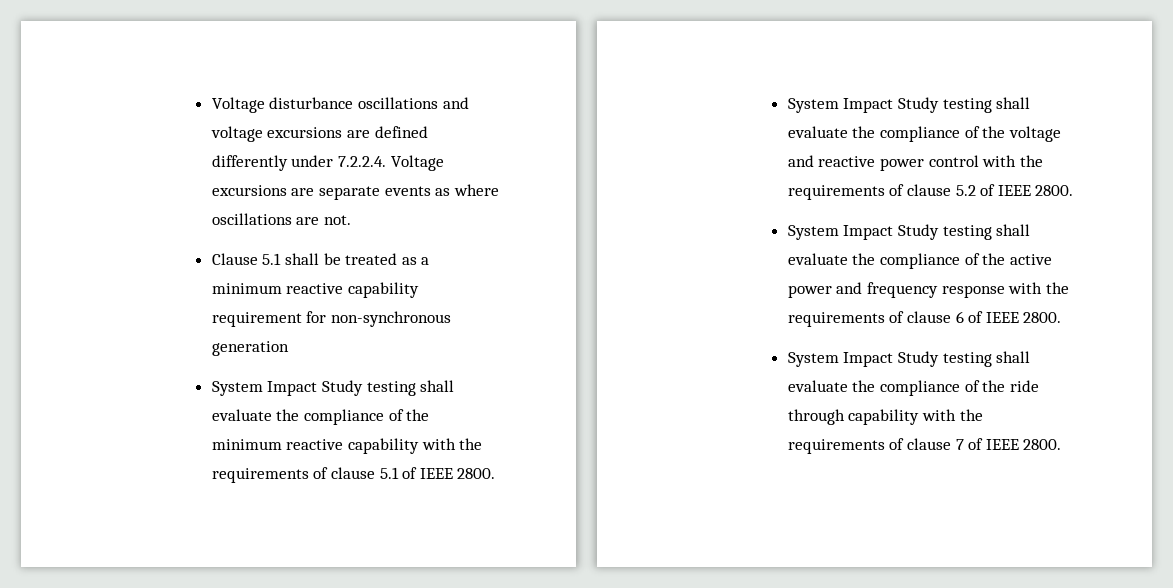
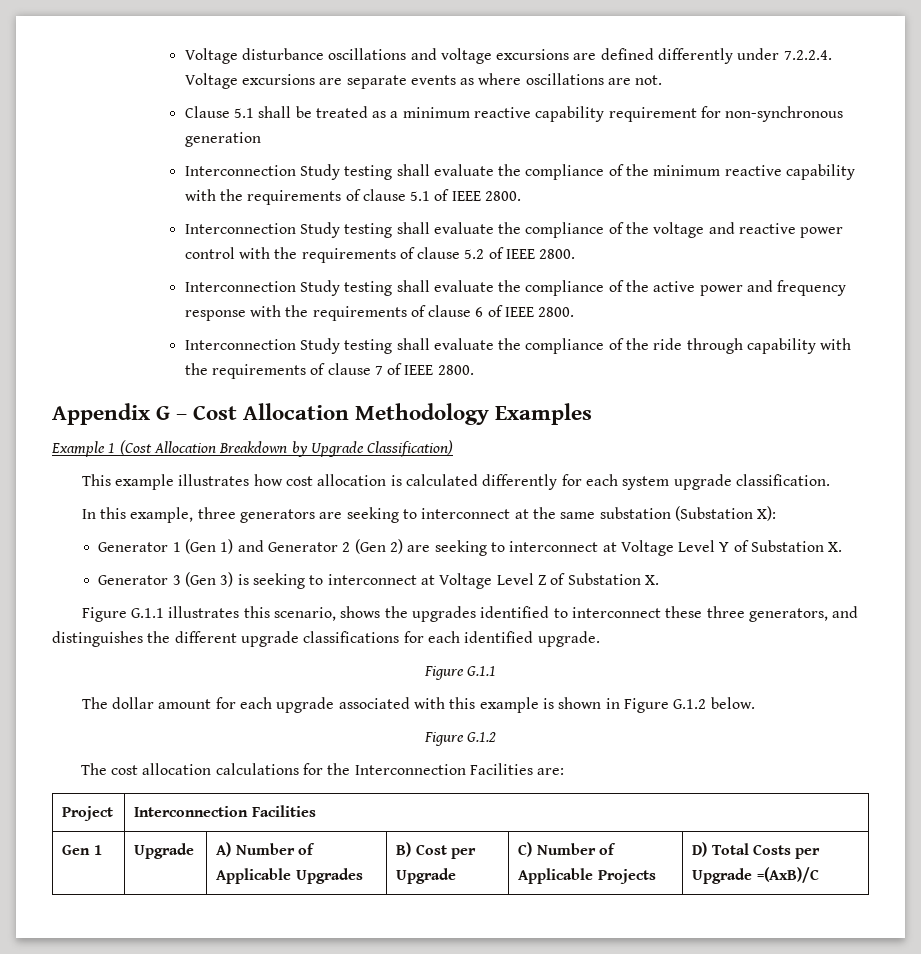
[211,381,318,396] System Impact -> [184,165,296,176] Interconnection
[787,98,894,113] System Impact -> [184,223,296,234] Interconnection
[787,225,894,240] System Impact -> [184,281,296,292] Interconnection
[787,352,894,367] System Impact -> [184,339,296,350] Interconnection
(1062, 444) none -> [52,403,593,425] [51,440,454,457] [81,474,830,490] [81,506,777,523] [98,539,843,556] [98,572,659,589] [81,606,859,622] [52,631,600,647] [423,666,497,680] [81,697,755,713] [423,732,497,746] [80,763,565,775] [62,806,114,821] [134,805,316,817] [62,845,102,855] [134,843,195,859] [216,842,316,857] [216,868,363,884] [396,842,477,859] [396,868,457,884] [518,842,617,857] [518,868,656,884] [692,842,821,859] [692,867,819,884] // Appendix G – Cost Allocation Methodology Examples // Example 1 (Cost Allocation Breakdown by Upgrade Classification) // This example illustrates how cost allocation is calculated differently for each system upgrade classification. // In this example, three generators are seeking to interconnect at the same substation (Substation X): // Generator 1 (Gen 1) and Generator 2 (Gen 2) are seeking to interconnect at Voltage Level Y of Substation X. // Generator 3 (Gen 3) is seeking to interconnect at Voltage Level Z of Substation X. // Figure G.1.1 illustrates this scenario, shows the upgrades identified to interconnect these three generators, and distinguishes the different upgrade classifications for each identified upgrade. // Figure G.1.1 // The dollar amount for each upgrade associated with this example is shown in Figure G.1.2 below. // Figure G.1.2 // The cost allocation calculations for the Interconnection Facilities are: // Project | Interconnection Facilities // Gen 1 | Upgrade | A) Number of Applicable Upgrades | B) Cost per Upgrade | C) Number of Applicable Projects | D) Total Costs per Upgrade =(AxB)/C

